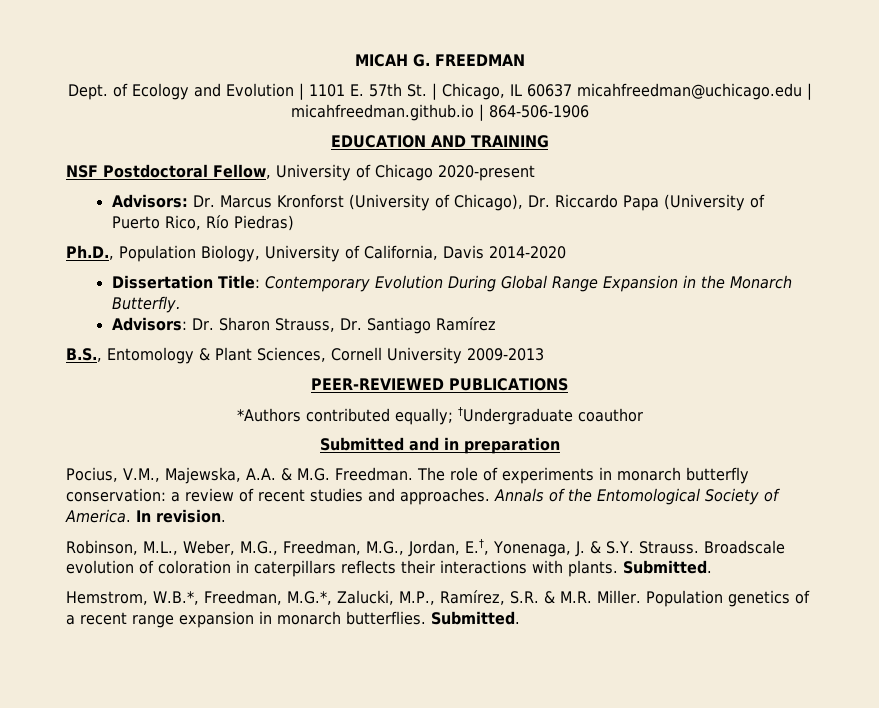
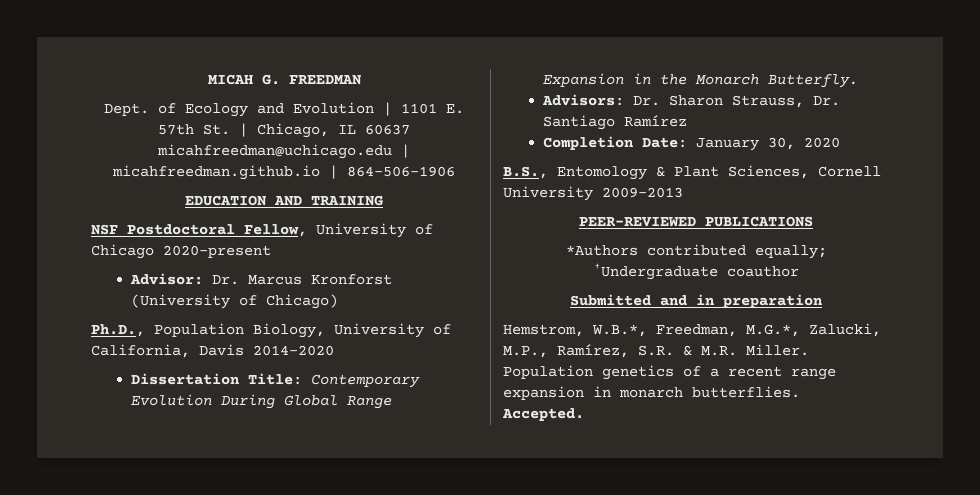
[111,194,188,208] Advisors: -> [129,273,203,285] Advisor:
[453,194,765,211] [111,215,294,231] Chicago), Dr. Riccardo Papa (University of Puerto Rico, Río Piedras) -> [265,294,338,309] Chicago)
(496, 324) none -> [542,136,840,151] // Completion Date: January 30, 2020
[66,467,749,484] [66,488,780,505] [65,509,226,523] [66,538,785,557] [66,560,712,577] // Pocius, V.M., Majewska, A.A. & M.G. Freedman. The role of experiments in monarch butterfly conservation: a review of recent studies and approaches. Annals of the Entomological Society of America. In revision. // Robinson, M.L., Weber, M.G., Freedman, M.G., Jordan, E.†, Yonenaga, J. & S.Y. Strauss. Broadscale evolution of coloration in caterpillars reflects their interactions with plants. Submitted. -> (823, 301) none
[431,611,520,625] Submitted. -> [502,408,584,421] Accepted.

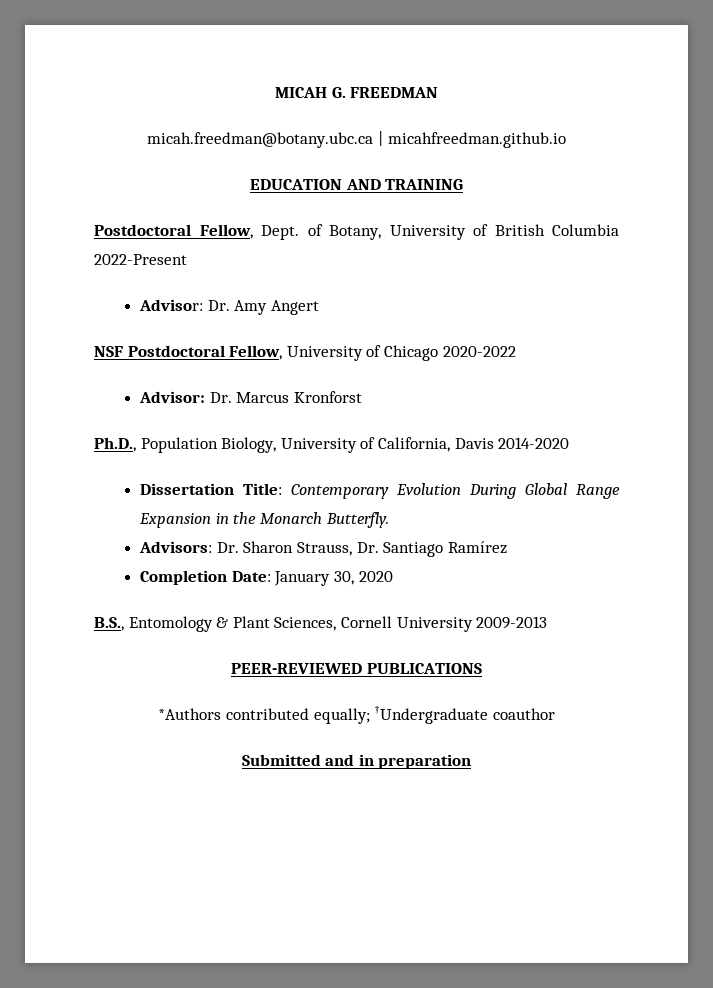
[104,102,464,117] [158,123,410,138] [157,144,392,159] Dept. of Ecology and Evolution | 1101 E. 57th St. | Chicago, IL 60637 micahfreedman@uchicago.edu -> [147,132,374,148] micah.freedman@botany.ubc.ca
[329,165,455,179] | 864-506-1906 -> (566, 140) none
(383, 200) none -> [94,224,619,240] [94,254,187,265] [139,299,320,315] // Postdoctoral Fellow, Dept. of Botany, University of British Columbia 2022-Present // Advisor: Dr. Amy Angert
[163,245,271,258] 2020-present -> [442,346,516,357] 2020-2022
[130,294,338,309] (University of Chicago) -> (363, 397) none
[503,323,881,337] [503,344,809,358] [503,365,836,380] [503,386,800,400] [502,408,584,421] // Hemstrom, W.B.*, Freedman, M.G.*, Zalucki, M.P., Ramírez, S.R. & M.R. Miller. Population genetics of a recent range expansion in monarch butterflies. Accepted. -> (472, 761) none

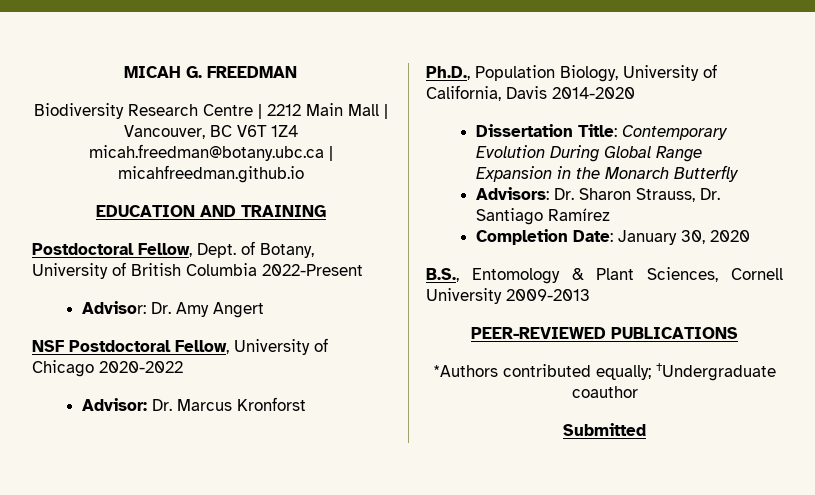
(439, 92) none -> [33,103,388,119] [123,125,298,139] Biodiversity Research Centre | 2212 Main Mall | Vancouver, BC V6T 1Z4
[325,512,389,528] Butterfly. -> [674,165,740,182] Butterfly
[325,754,472,769] and in preparation -> (646, 429) none

